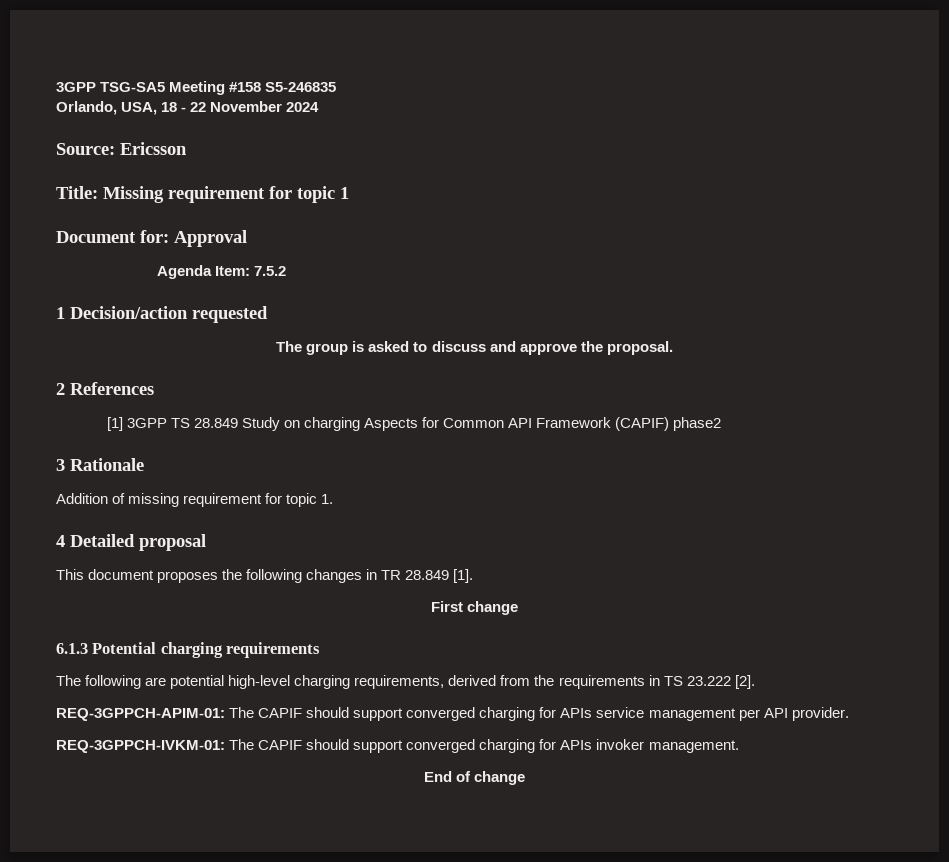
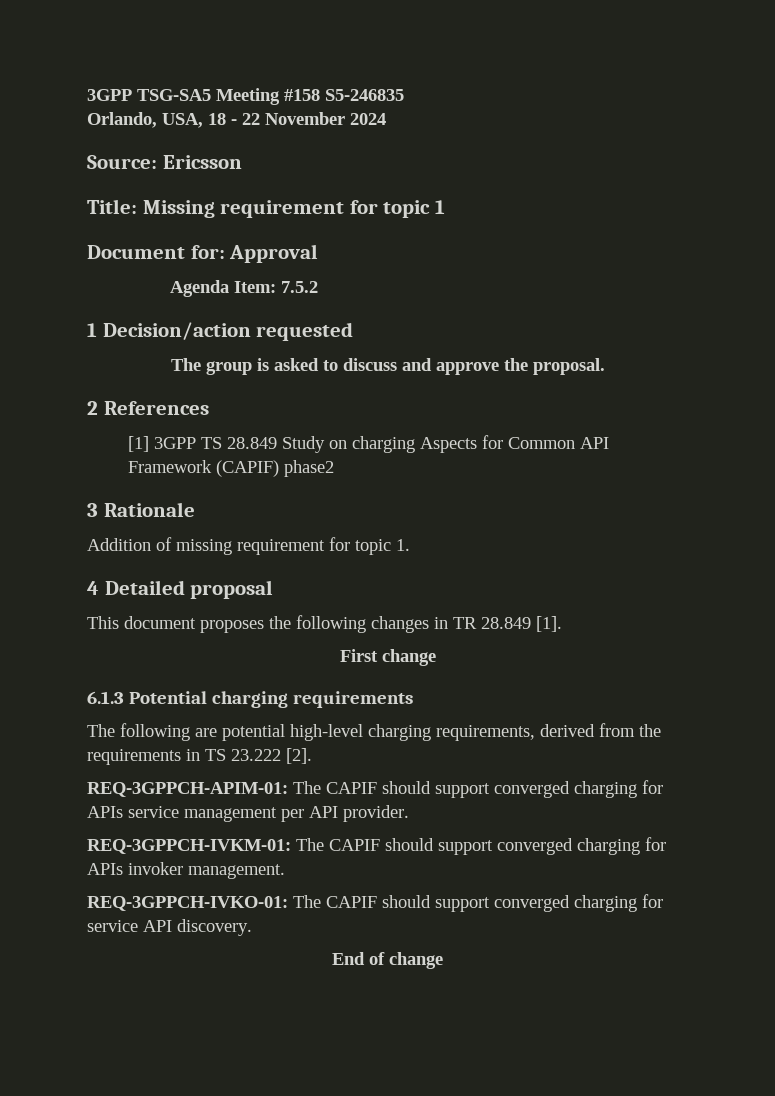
(739, 746) none -> [87,894,663,912] [87,919,252,936] // REQ-3GPPCH-IVKO-01: The CAPIF should support converged charging for service API discovery.

